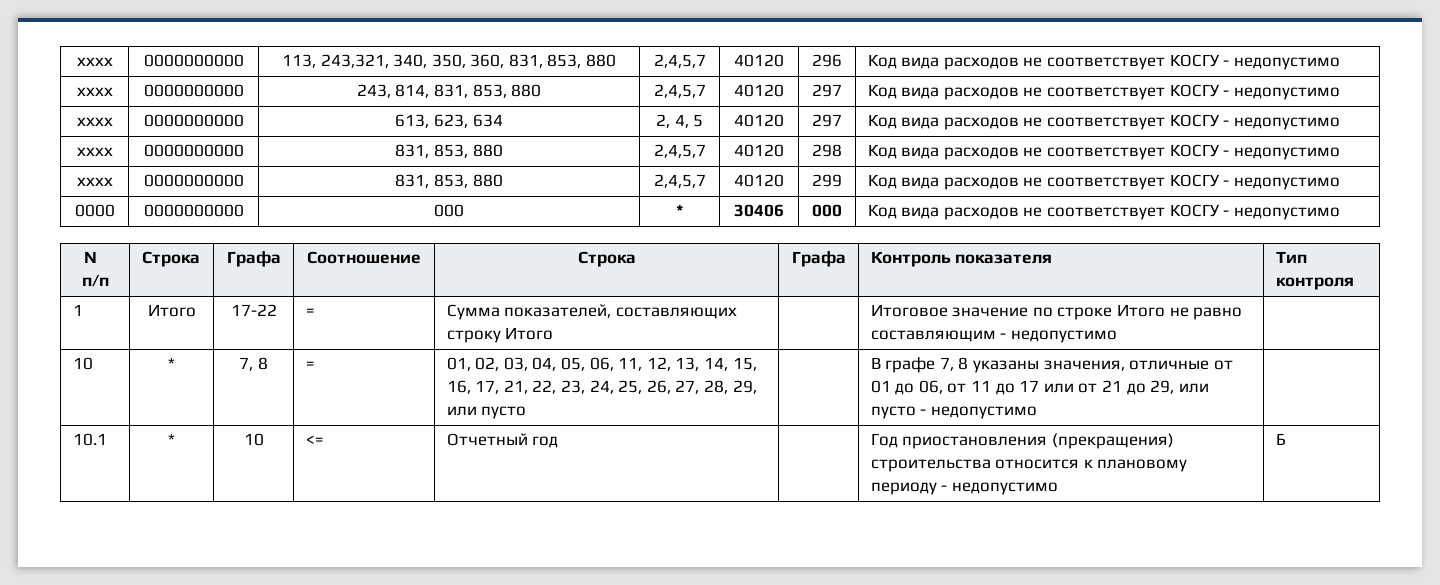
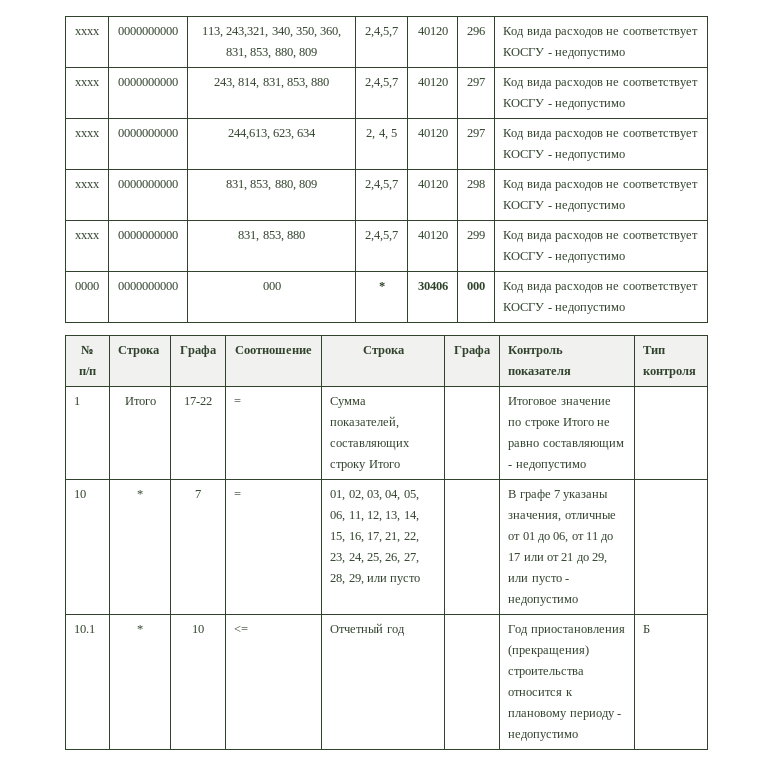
[586,54,617,67] 880 -> [274,48,318,59] 880, 809
[395,114,430,128] 613, -> [227,129,270,140] 244,613,
[472,144,503,157] 880 -> [274,180,318,191] 880, 809
[239,357,268,371] 7, 8 -> [195,490,201,498] 7
[939,357,969,371] 7, 8 -> [553,490,560,498] 7

